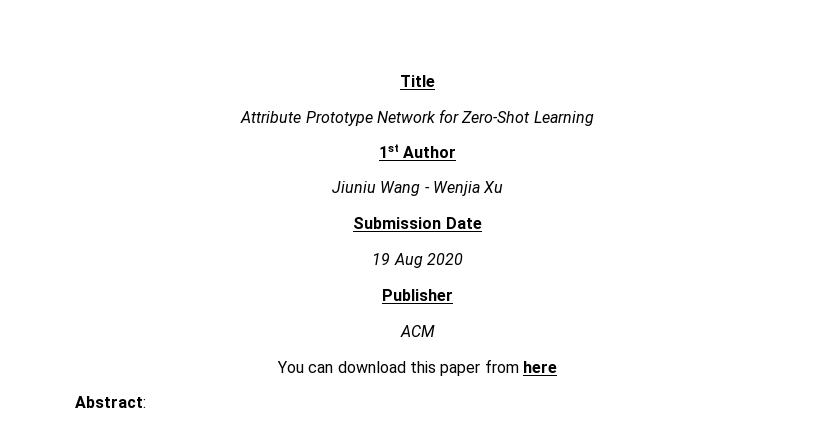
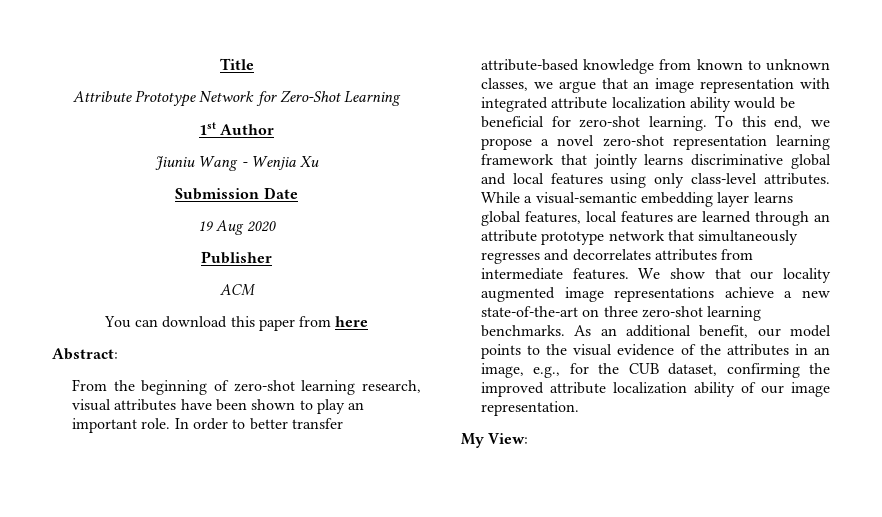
(146, 402) none -> [71,379,422,395] [71,399,365,414] [71,418,343,433] [480,59,830,74] [480,78,830,93] [480,97,795,112] [480,115,830,131] [480,135,830,150] [480,154,831,169] [480,173,830,188] [480,192,793,207] [480,211,830,226] [480,230,799,245] [480,249,754,264] [480,268,831,283] [480,287,830,302] [480,306,762,321] [480,325,831,338] [480,344,830,359] [480,363,830,378] [480,382,830,397] [480,401,579,416] [461,433,529,448] // From the beginning of zero-shot learning research, visual attributes have been shown to play an important role. In order to better transfer attribute-based knowledge from known to unknown classes, we argue that an image representation with integrated attribute localization ability would be beneficial for zero-shot learning. To this end, we propose a novel zero-shot representation learning framework that jointly learns discriminative global and local features using only class-level attributes. While a visual-semantic embedding layer learns global features, local features are learned through an attribute prototype network that simultaneously regresses and decorrelates attributes from intermediate features. We show that our locality augmented image representations achieve a new state-of-the-art on three zero-shot learning benchmarks. As an additional benefit, our model points to the visual evidence of the attributes in an image, e.g., for the CUB dataset, confirming the improved attribute localization ability of our image representation. // My View:

